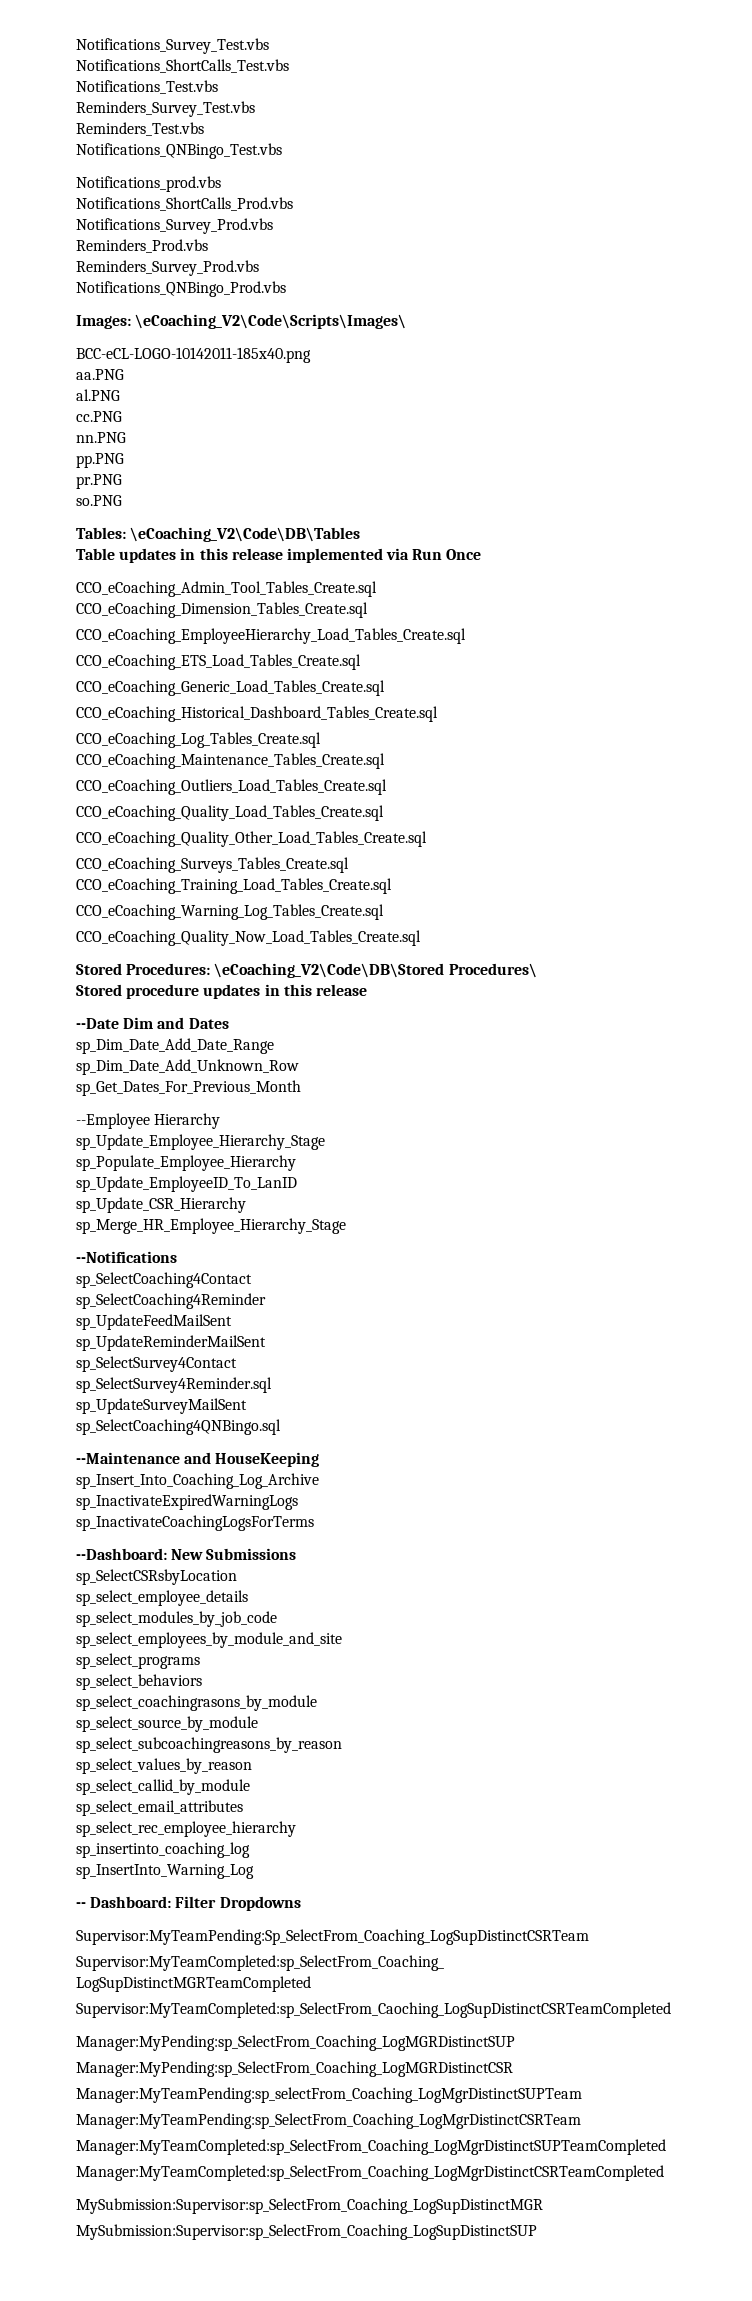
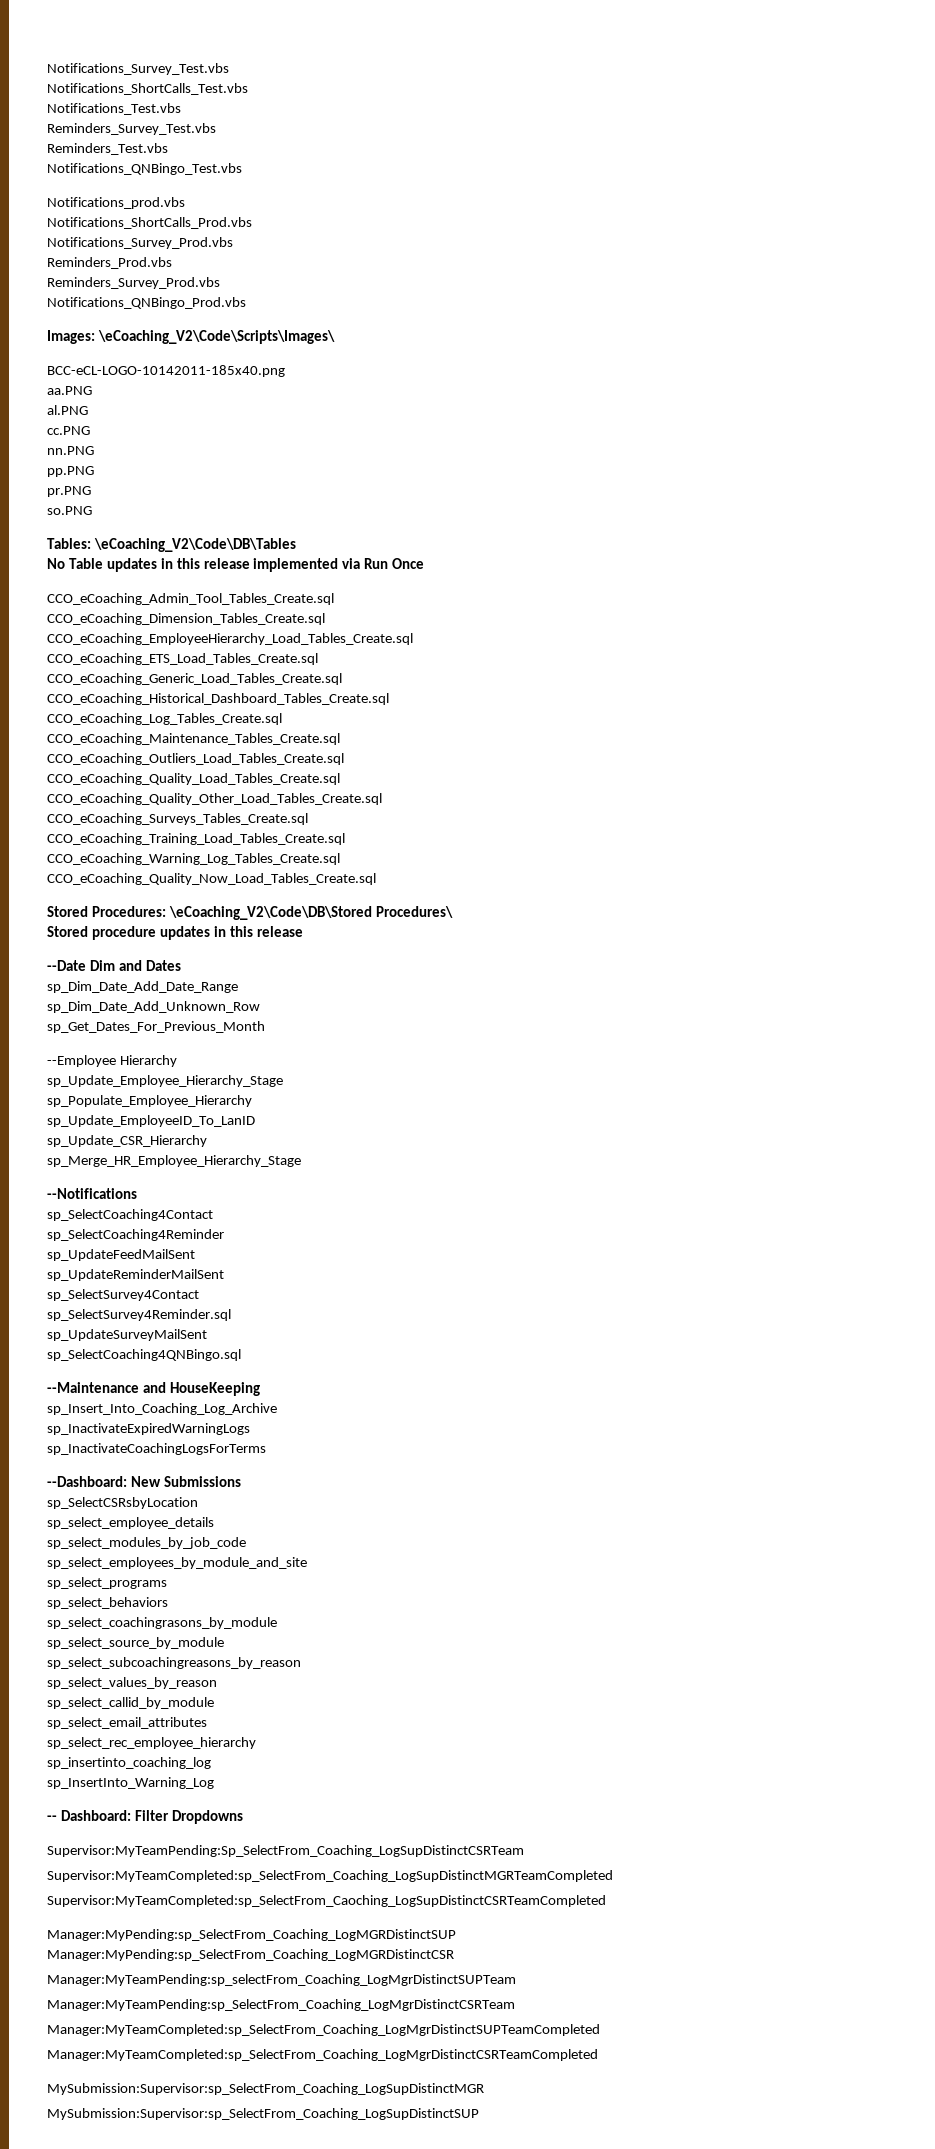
(361, 534) none -> [47,558,65,569] No

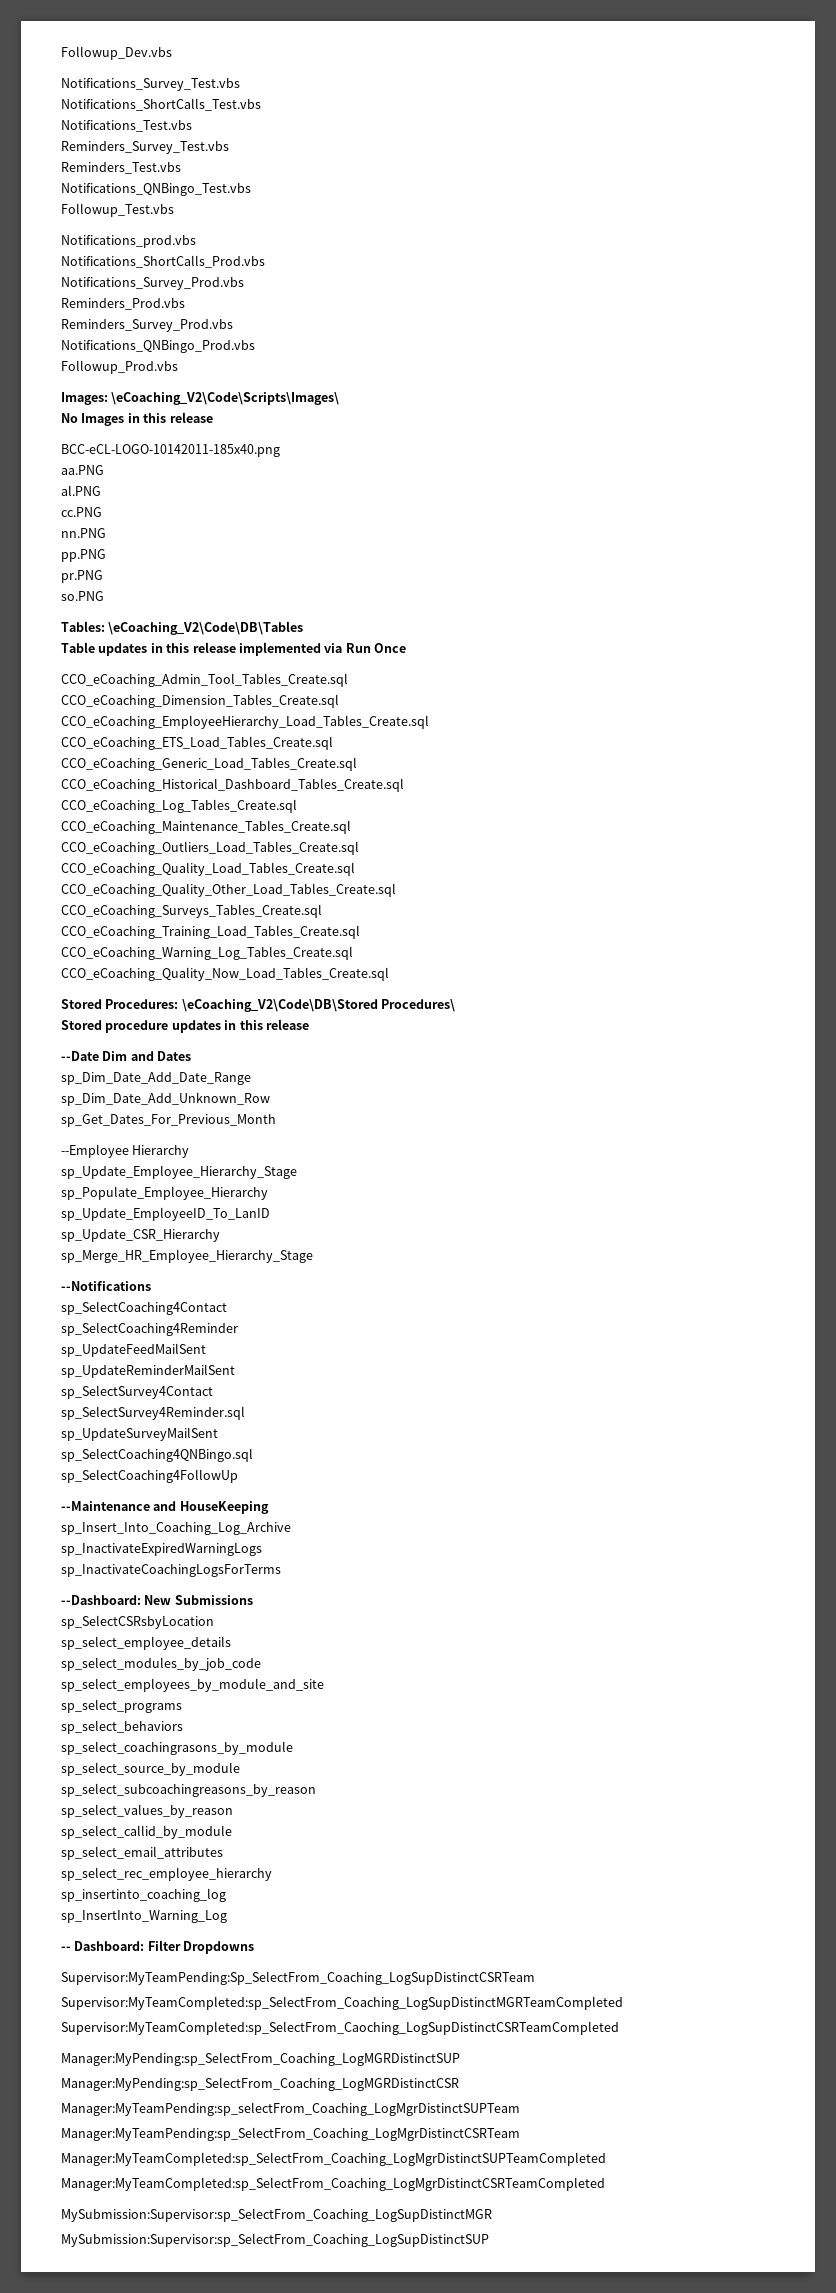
(47, 69) none -> [61,46,172,60] Followup_Dev.vbs //
(242, 169) none -> [61,203,174,217] // Followup_Test.vbs
(246, 303) none -> [61,360,178,374] // Followup_Prod.vbs
(335, 337) none -> [61,412,213,426] // No Images in this release
[47,558,65,569] No -> (304, 628) none
(241, 1355) none -> [61,1469,238,1483] // sp_SelectCoaching4FollowUp

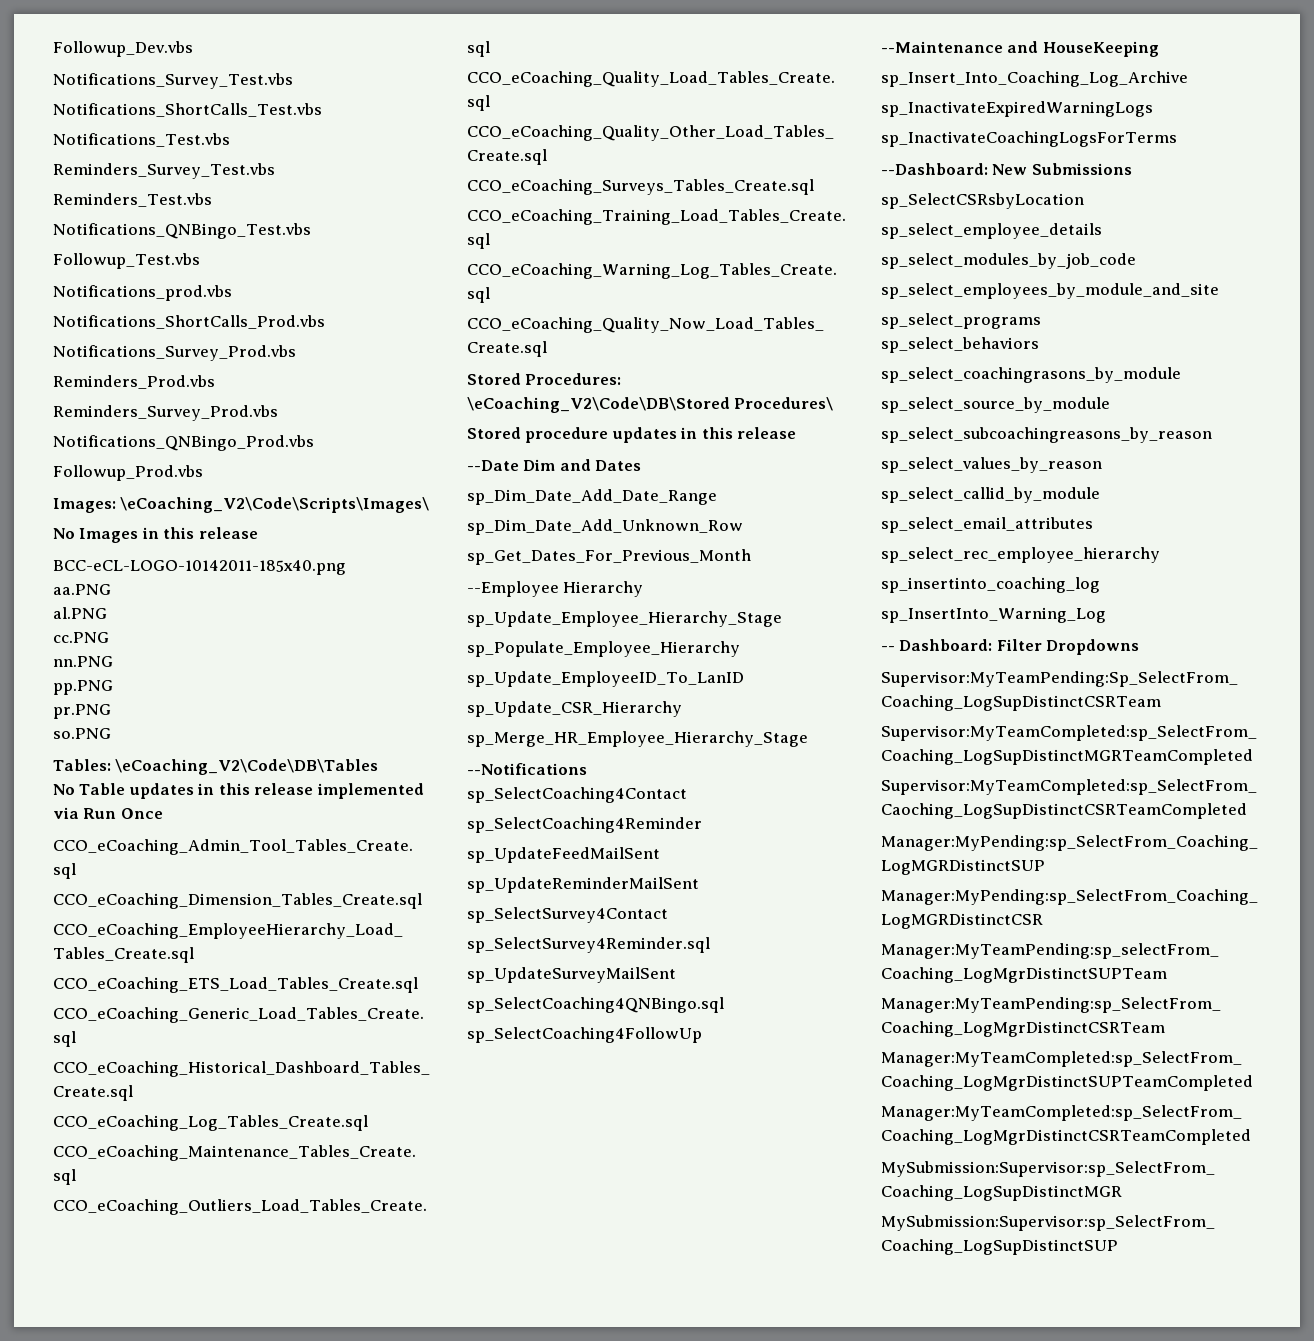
(304, 628) none -> [53,784,75,795] No

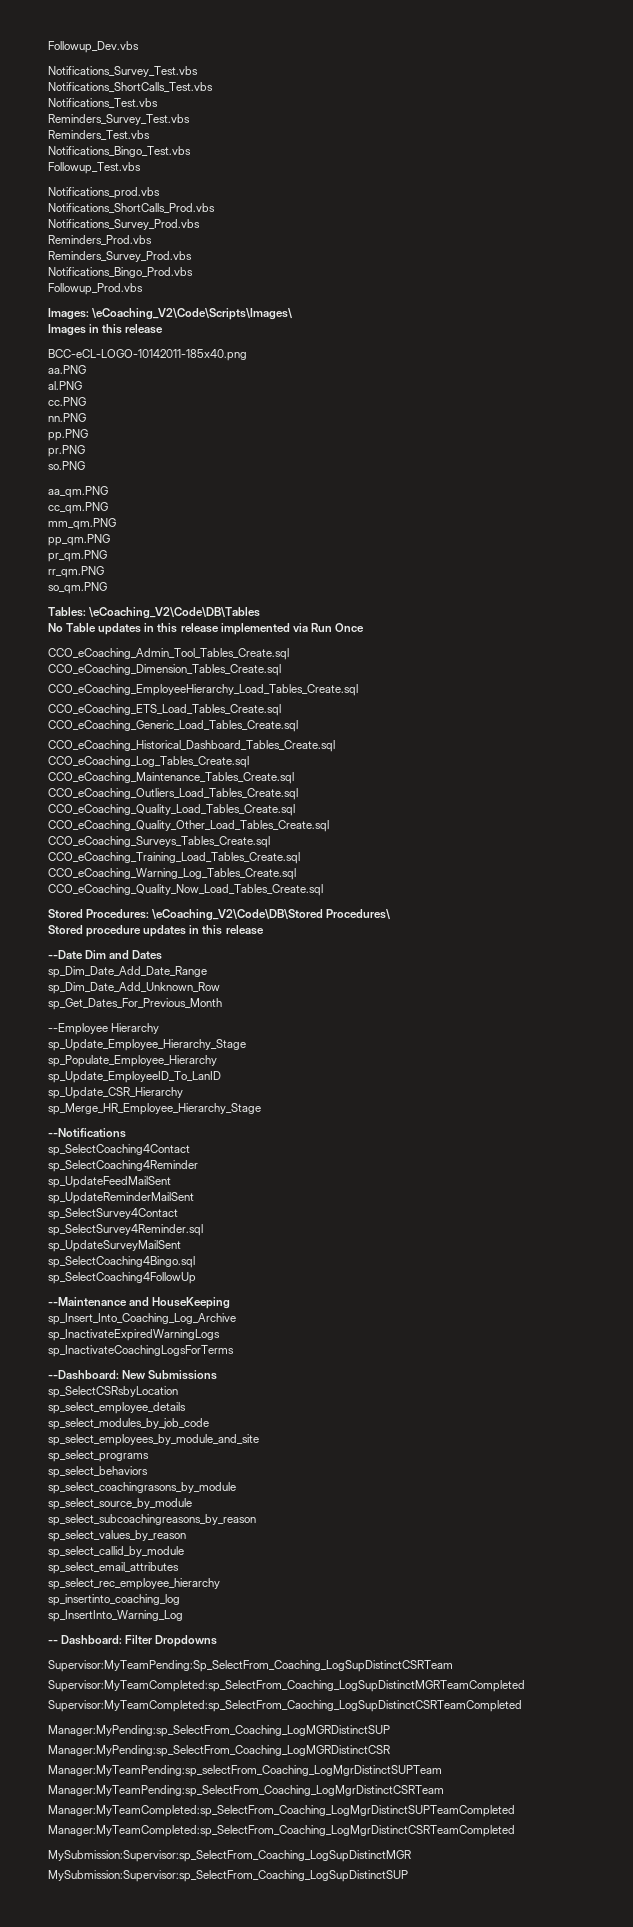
[53,223,311,239] Notifications_QNBingo_Test.vbs -> [48,146,191,157] Notifications_Bingo_Test.vbs
[53,435,314,451] Notifications_QNBingo_Prod.vbs -> [48,267,193,278] Notifications_Bingo_Prod.vbs
[53,528,75,539] No -> (293, 314) none
(111, 733) none -> [48,486,108,498] [48,502,108,514] [48,518,116,530] [48,534,110,546] [48,550,107,562] [48,566,104,578] [48,582,107,594] // aa_qm.PNG // cc_qm.PNG // mm_qm.PNG // pp_qm.PNG // pr_qm.PNG // rr_qm.PNG // so_qm.PNG
[467,997,724,1013] sp_SelectCoaching4QNBingo.sql -> [48,1256,195,1268] sp_SelectCoaching4Bingo.sql

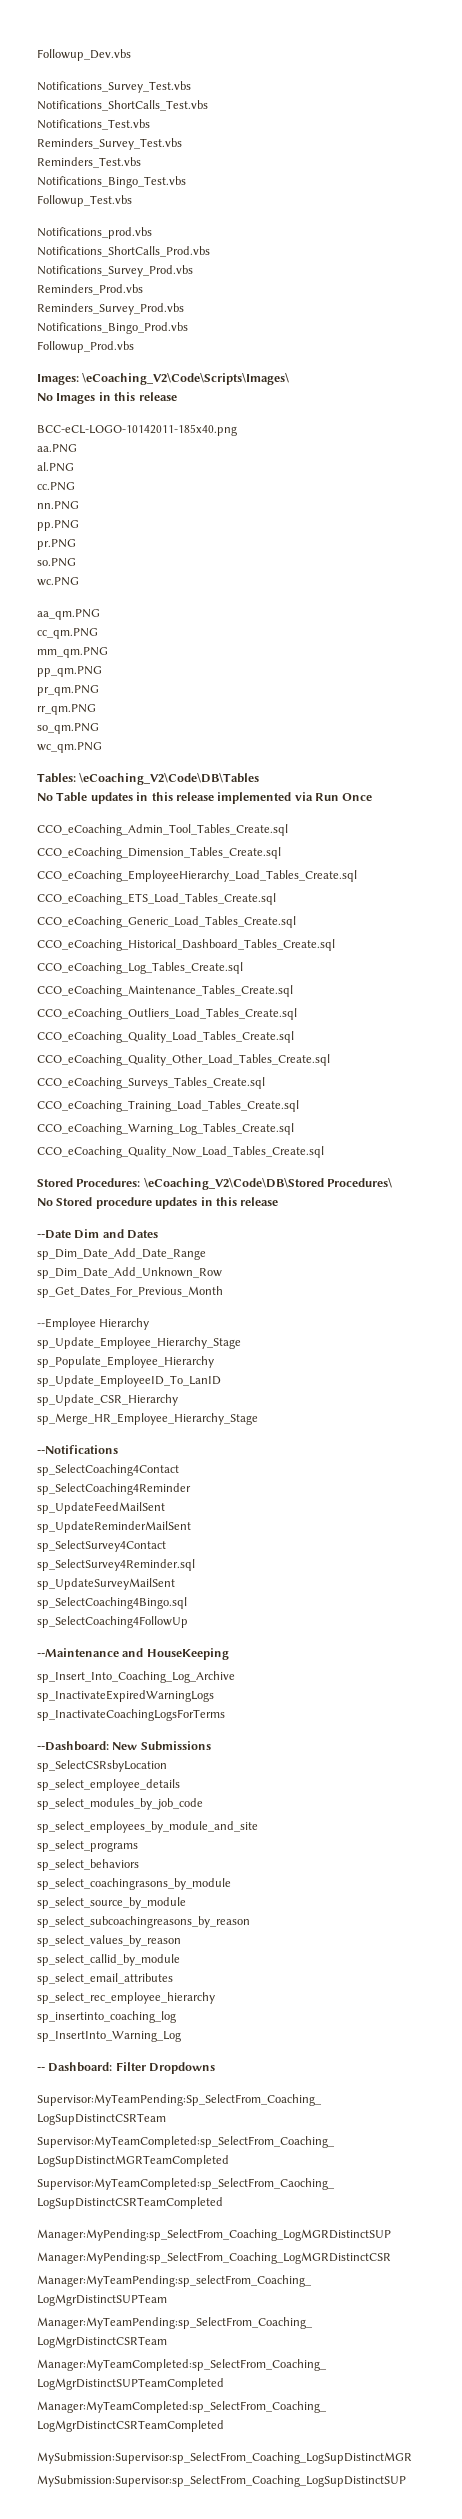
(293, 314) none -> [37,393,53,401] No
(85, 465) none -> [37,577,79,586] // wc.PNG
(107, 588) none -> [37,742,102,753] // wc_qm.PNG
(391, 914) none -> [37,1198,53,1206] No

